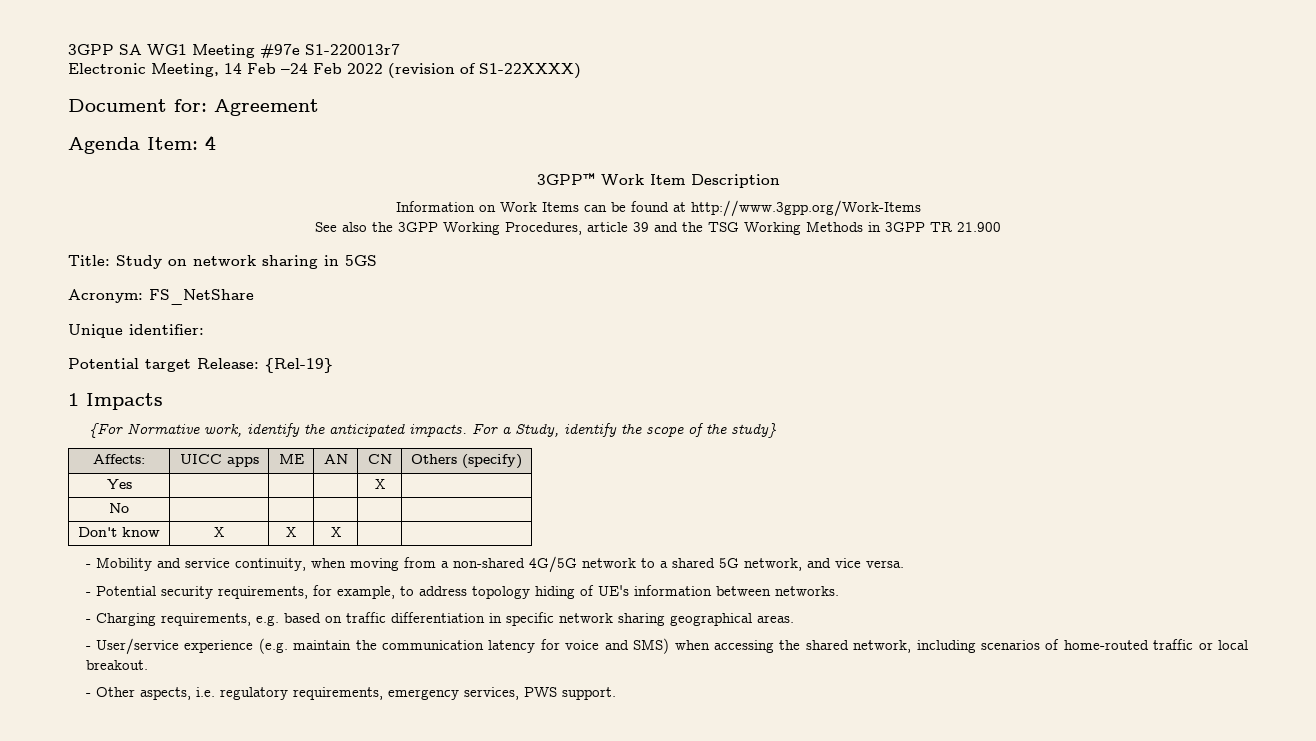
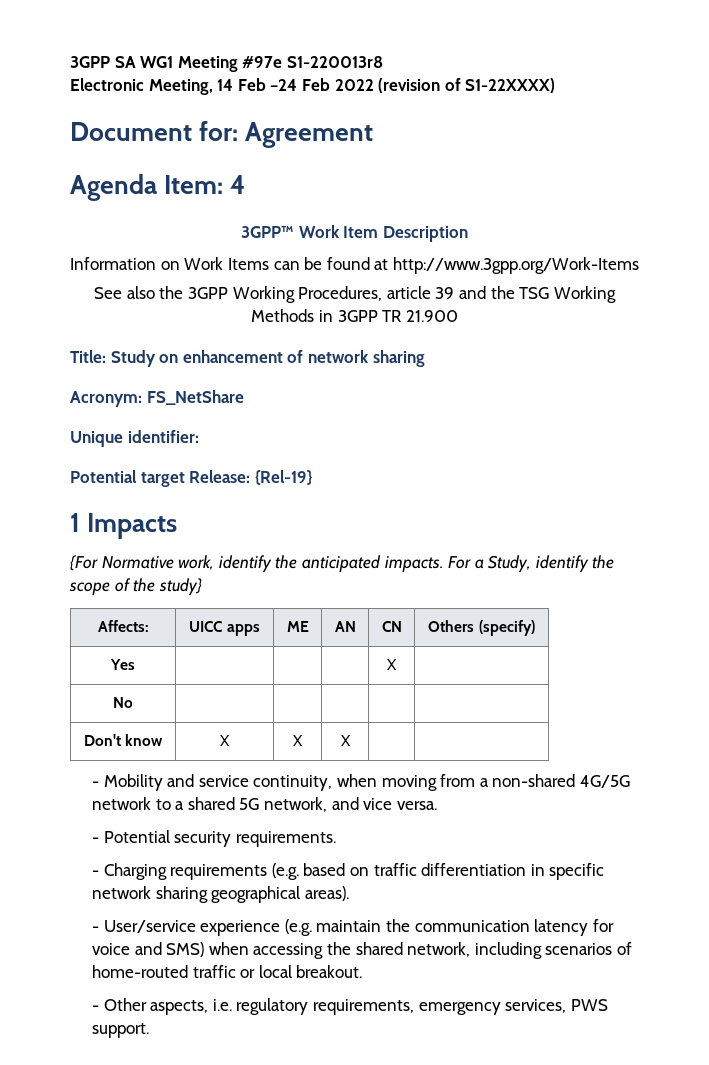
[305,44,400,55] S1-220013r7 -> [286,56,383,68] S1-220013r8
[193,255,377,269] network sharing in 5GS -> [182,350,425,367] enhancement of network sharing
[217,585,839,599] requirements, for example, to address topology hiding of UE's information between networks. -> [235,831,336,847] requirements.
[160,613,279,626] requirements, e.g. -> [170,863,299,880] requirements (e.g.
[756,615,794,623] areas. -> [304,886,349,901] areas).

